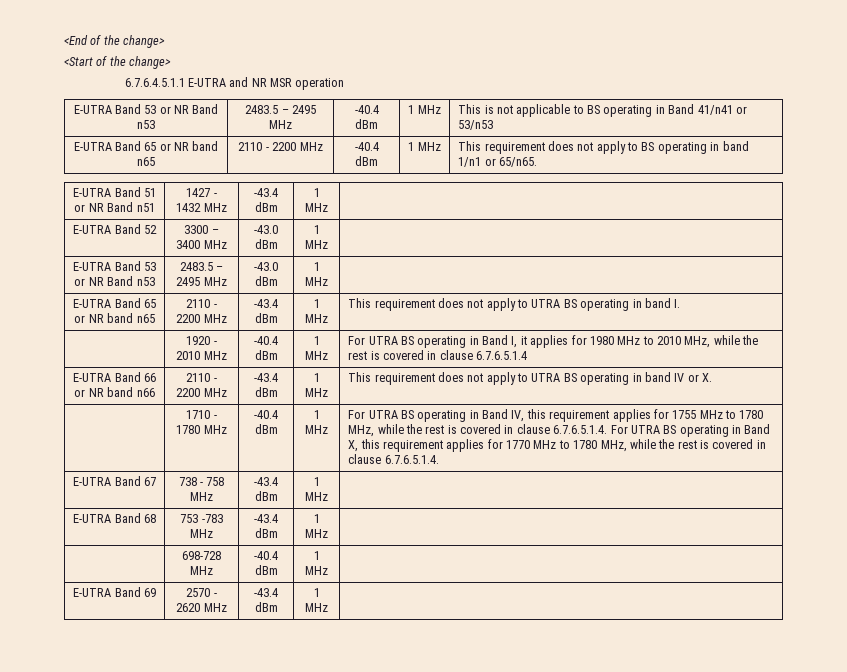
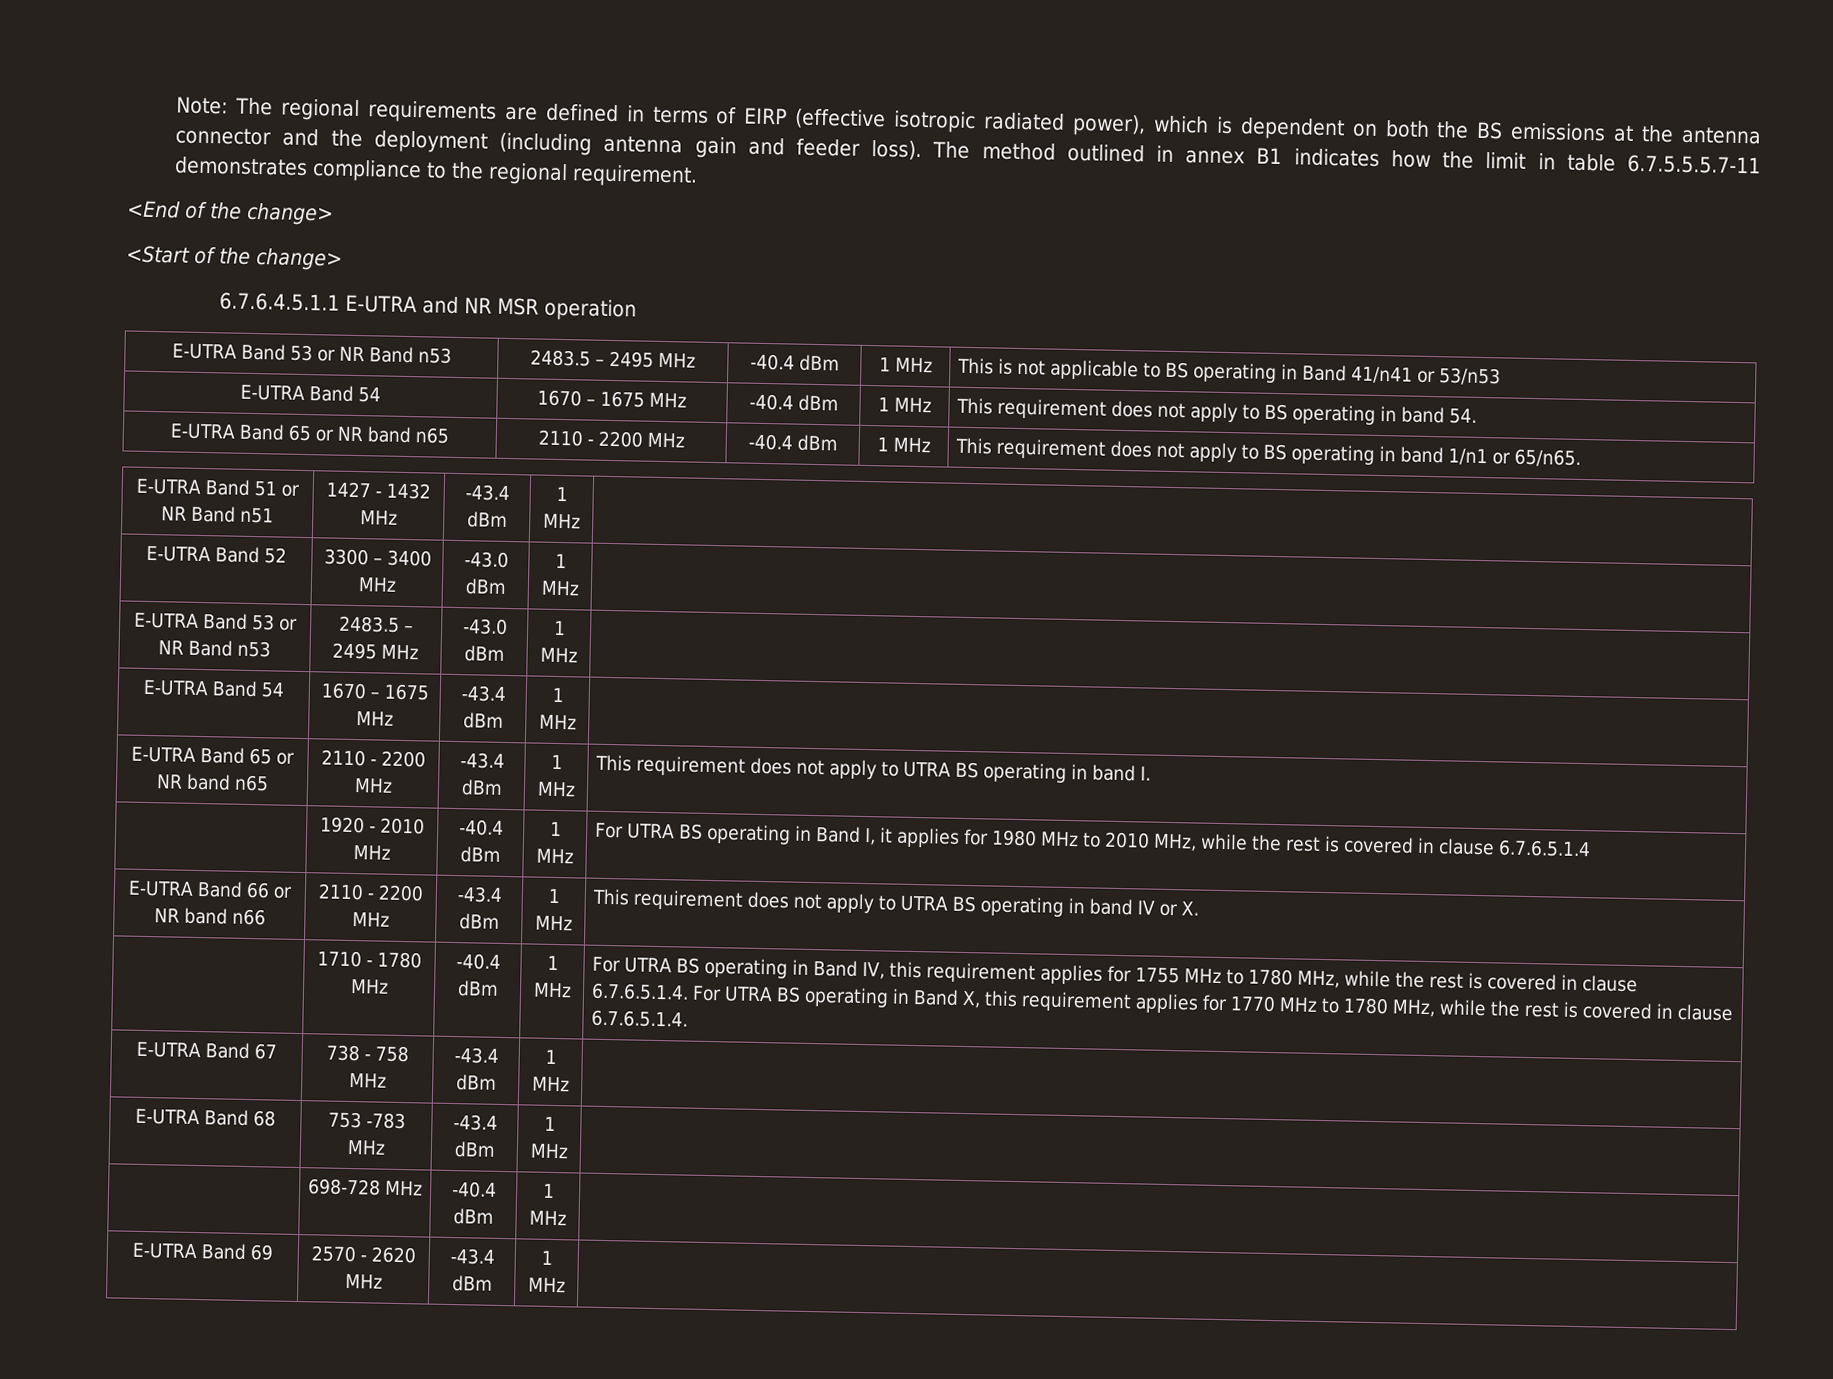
(64, 40) none -> [176,96,1762,145] [175,127,1762,175] [174,156,699,188] Note: The regional requirements are defined in terms of EIRP (effective isotropic radiated power), which is dependent on both the BS emissions at the antenna connector and the deployment (including antenna gain and feeder loss). The method outlined in annex B1 indicates how the limit in table 6.7.5.5.5.7-11 demonstrates compliance to the regional requirement. //
(494, 125) none -> [240,384,381,403] [537,389,687,408] [748,393,839,412] [877,397,932,413] [955,397,1477,425] // E-UTRA Band 54 | 1670 – 1675 MHz | -40.4 dBm | 1 MHz | This requirement does not apply to BS operating in band 54.
(328, 281) none -> [143,679,285,698] [320,682,430,701] [355,711,394,726] [460,685,506,702] [462,712,504,729] [551,687,564,703] [538,714,577,730] // E-UTRA Band 54 | 1670 – 1675 MHz | -43.4 dBm | 1 MHz |

